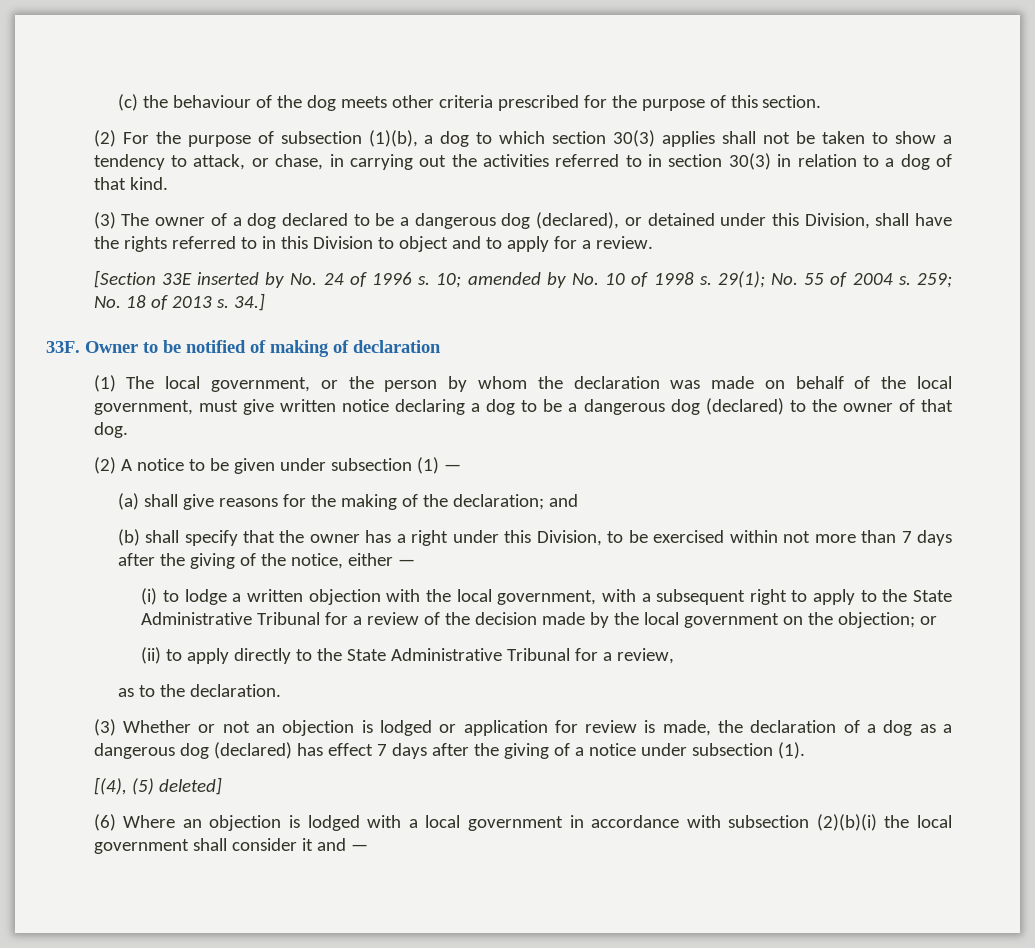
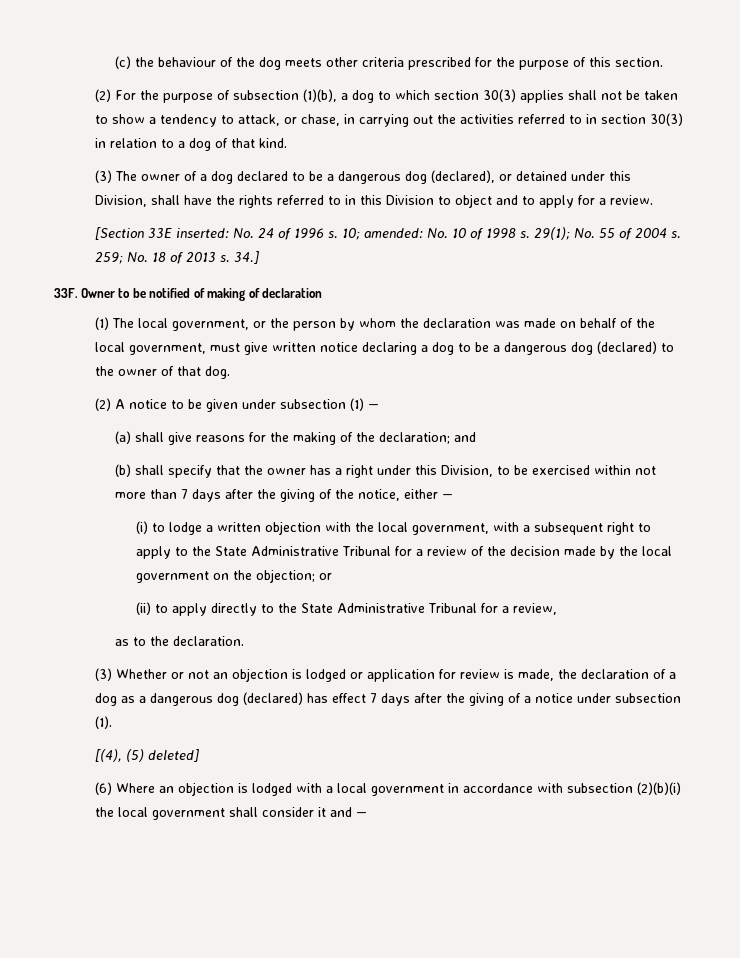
[197,272,285,288] inserted by -> [175,228,229,239] inserted:
[467,272,566,288] amended by -> [363,228,423,239] amended:

